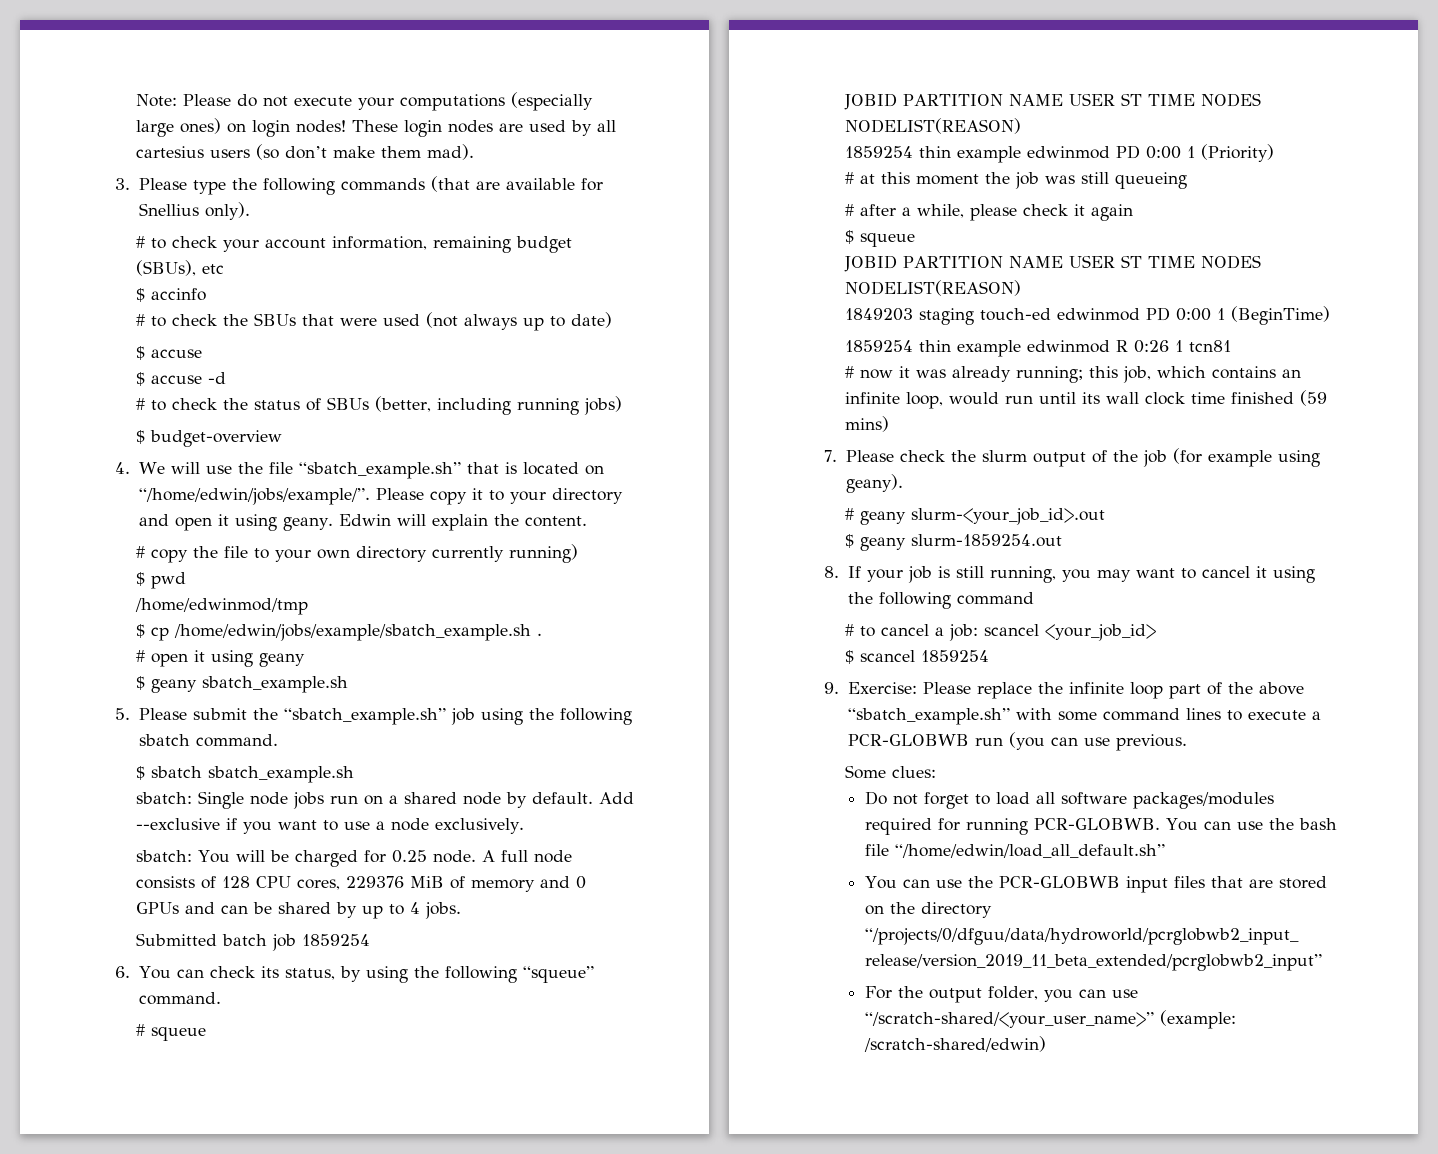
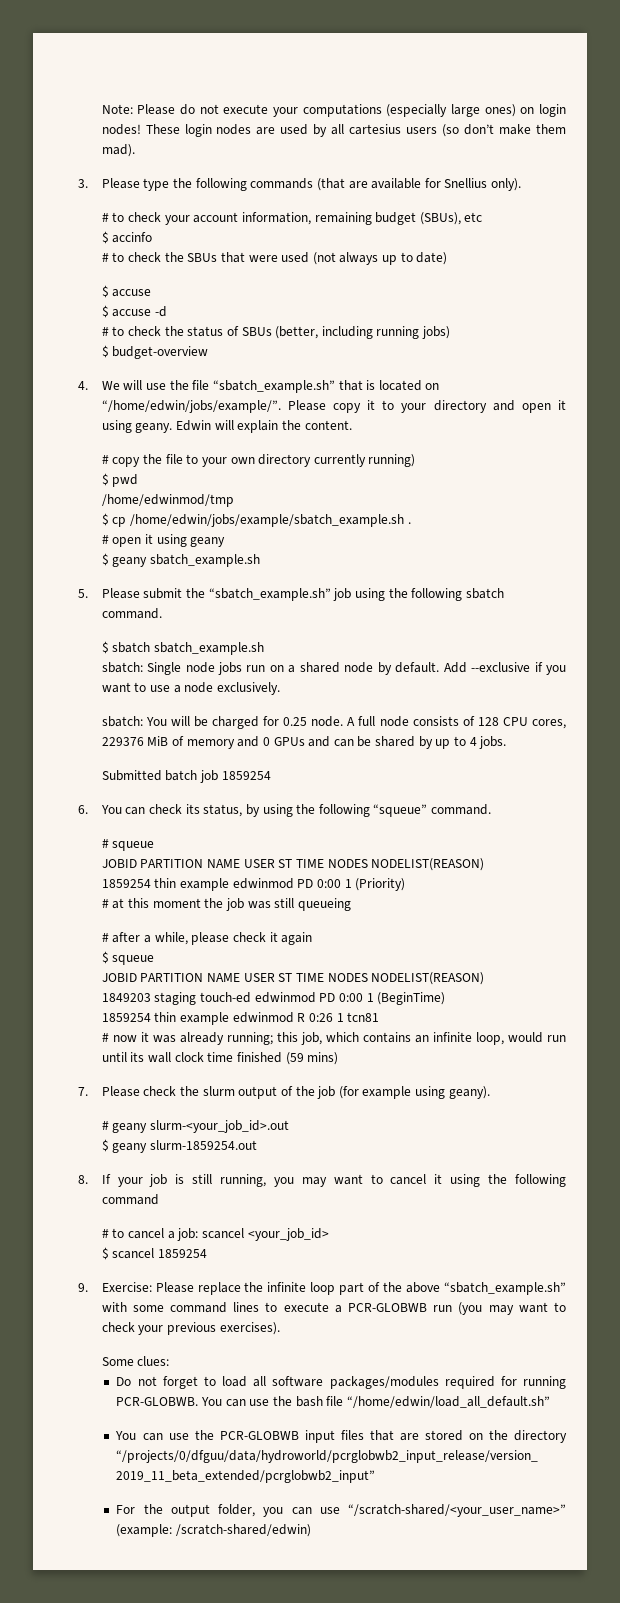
[1050,734,1187,751] can use previous. -> [488,1302,566,1315] [101,1322,280,1335] may want to check your previous exercises).

